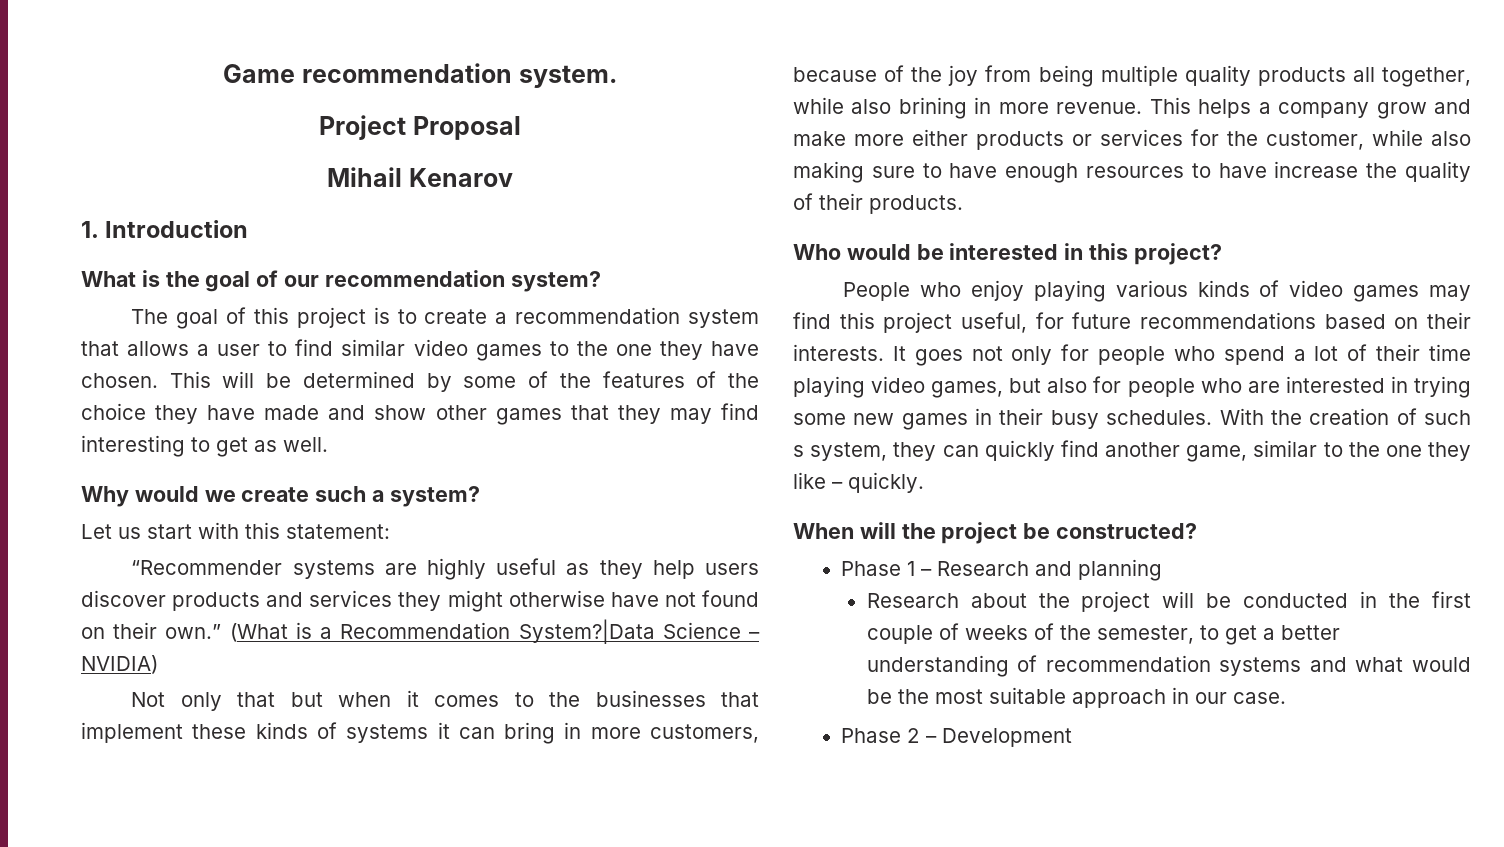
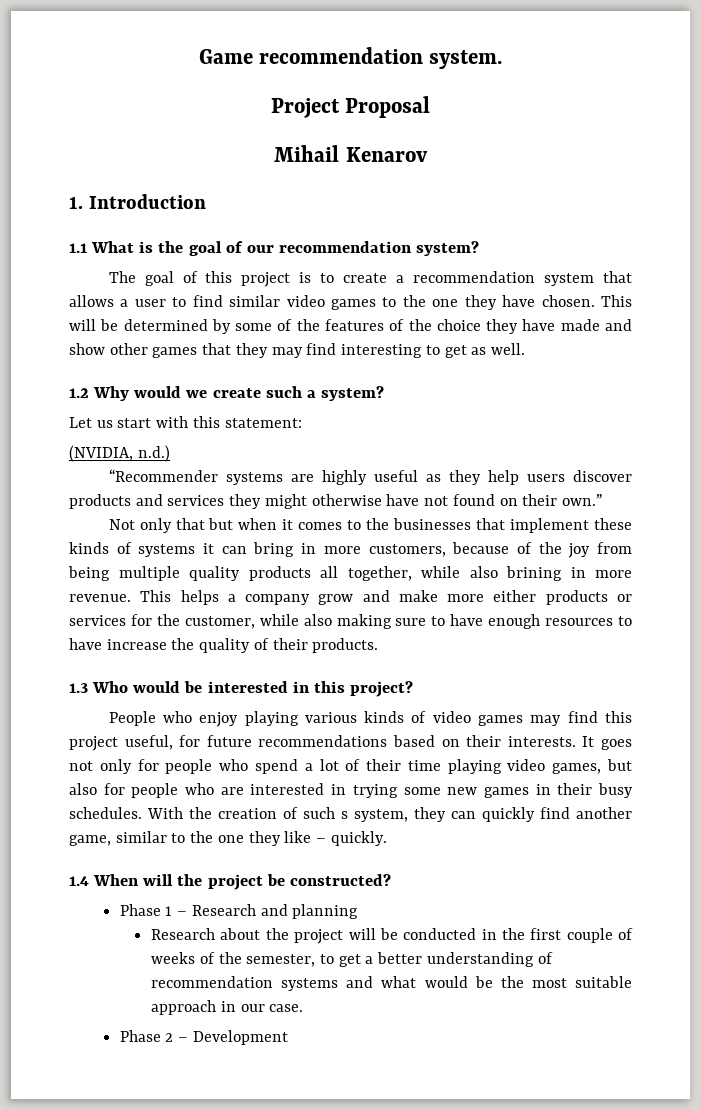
(249, 229) none -> [69,243,87,253] 1.1
(328, 444) none -> [69,388,89,398] 1.2
(390, 531) none -> [69,445,170,462] // (NVIDIA, n.d.)
[229,619,760,644] [81,655,158,674] (What is a Recommendation System?|Data Science – NVIDIA) -> (602, 500) none
(963, 204) none -> [69,683,88,693] 1.3
(924, 482) none -> [69,876,89,886] 1.4

